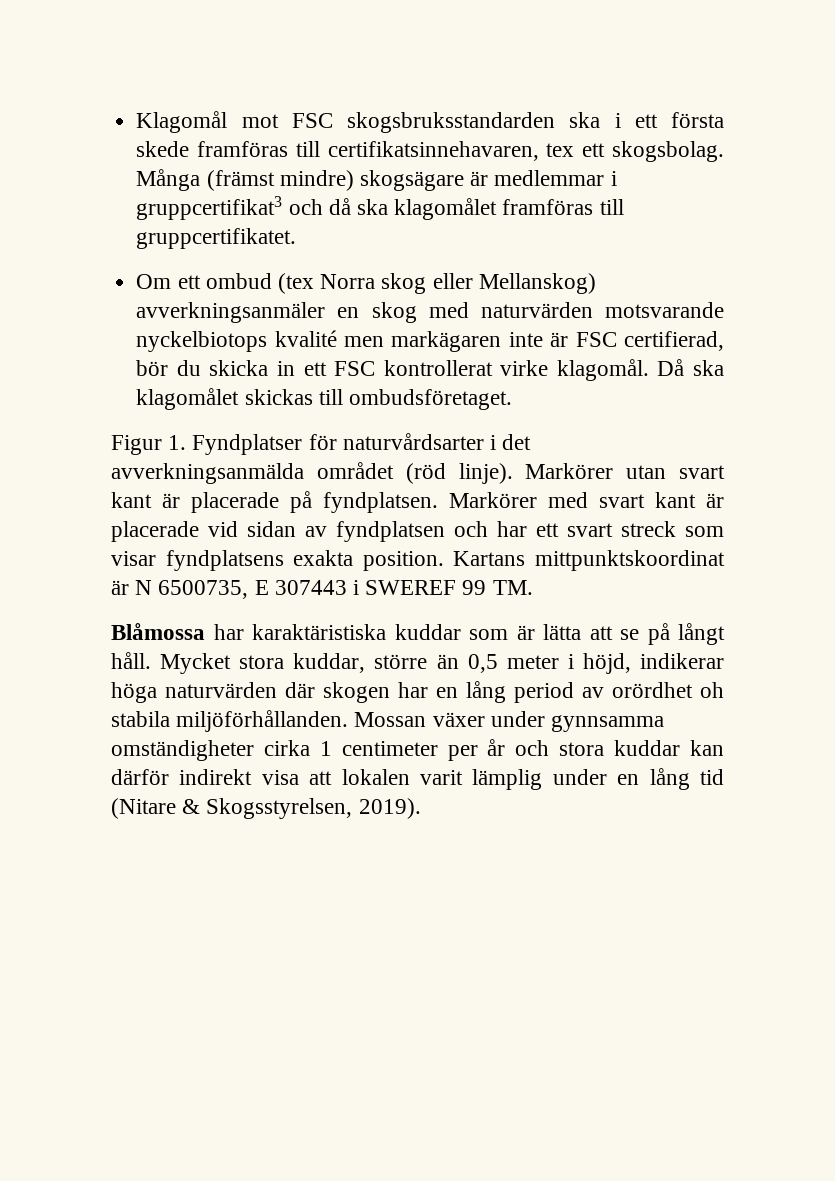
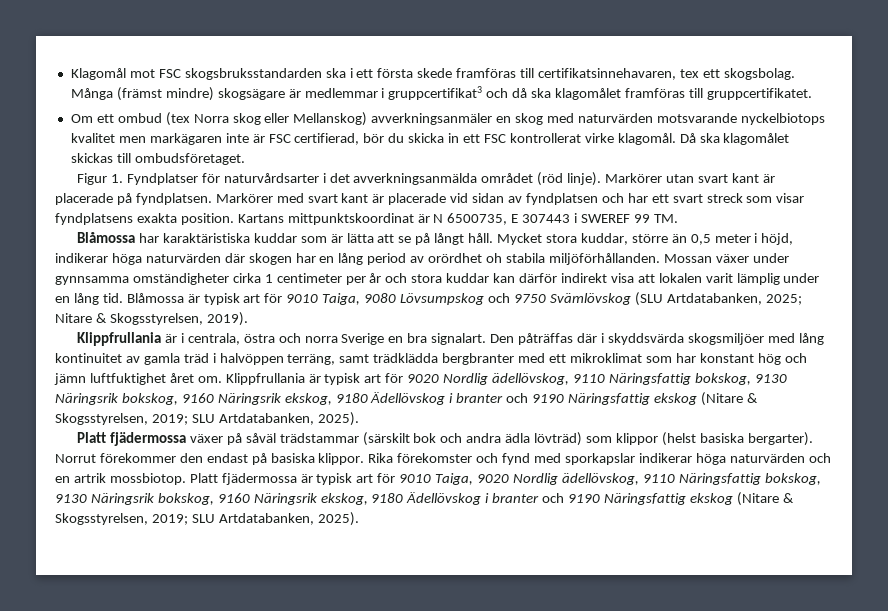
[274,330,337,347] kvalité -> [70,133,115,143] kvalitet
[699,769,724,785] [111,798,421,819] tid (Nitare & Skogsstyrelsen, 2019). -> [102,292,802,306] [55,312,248,326] [77,332,824,346] [55,353,807,365] [54,373,787,385] [55,392,758,406] [55,412,359,426] [77,432,813,446] [55,453,831,465] [55,473,821,485] [55,492,794,506] [55,512,359,526] tid. Blåmossa är typisk art för 9010 Taiga, 9080 Lövsumpskog och 9750 Svämlövskog (SLU Artdatabanken, 2025; Nitare & Skogsstyrelsen, 2019). // Klippfrullania är i centrala, östra och norra Sverige en bra signalart. Den påträffas där i skyddsvärda skogsmiljöer med lång kontinuitet av gamla träd i halvöppen terräng, samt trädklädda bergbranter med ett mikroklimat som har konstant hög och jämn luftfuktighet året om. Klippfrullania är typisk art för 9020 Nordlig ädellövskog, 9110 Näringsfattig bokskog, 9130 Näringsrik bokskog, 9160 Näringsrik ekskog, 9180 Ädellövskog i branter och 9190 Näringsfattig ekskog (Nitare & Skogsstyrelsen, 2019; SLU Artdatabanken, 2025). // Platt fjädermossa växer på såväl trädstammar (särskilt bok och andra ädla lövträd) som klippor (helst basiska bergarter). Norrut förekommer den endast på basiska klippor. Rika förekomster och fynd med sporkapslar indikerar höga naturvärden och en artrik mossbiotop. Platt fjädermossa är typisk art för 9010 Taiga, 9020 Nordlig ädellövskog, 9110 Näringsfattig bokskog, 9130 Näringsrik bokskog, 9160 Näringsrik ekskog, 9180 Ädellövskog i branter och 9190 Näringsfattig ekskog (Nitare & Skogsstyrelsen, 2019; SLU Artdatabanken, 2025).

